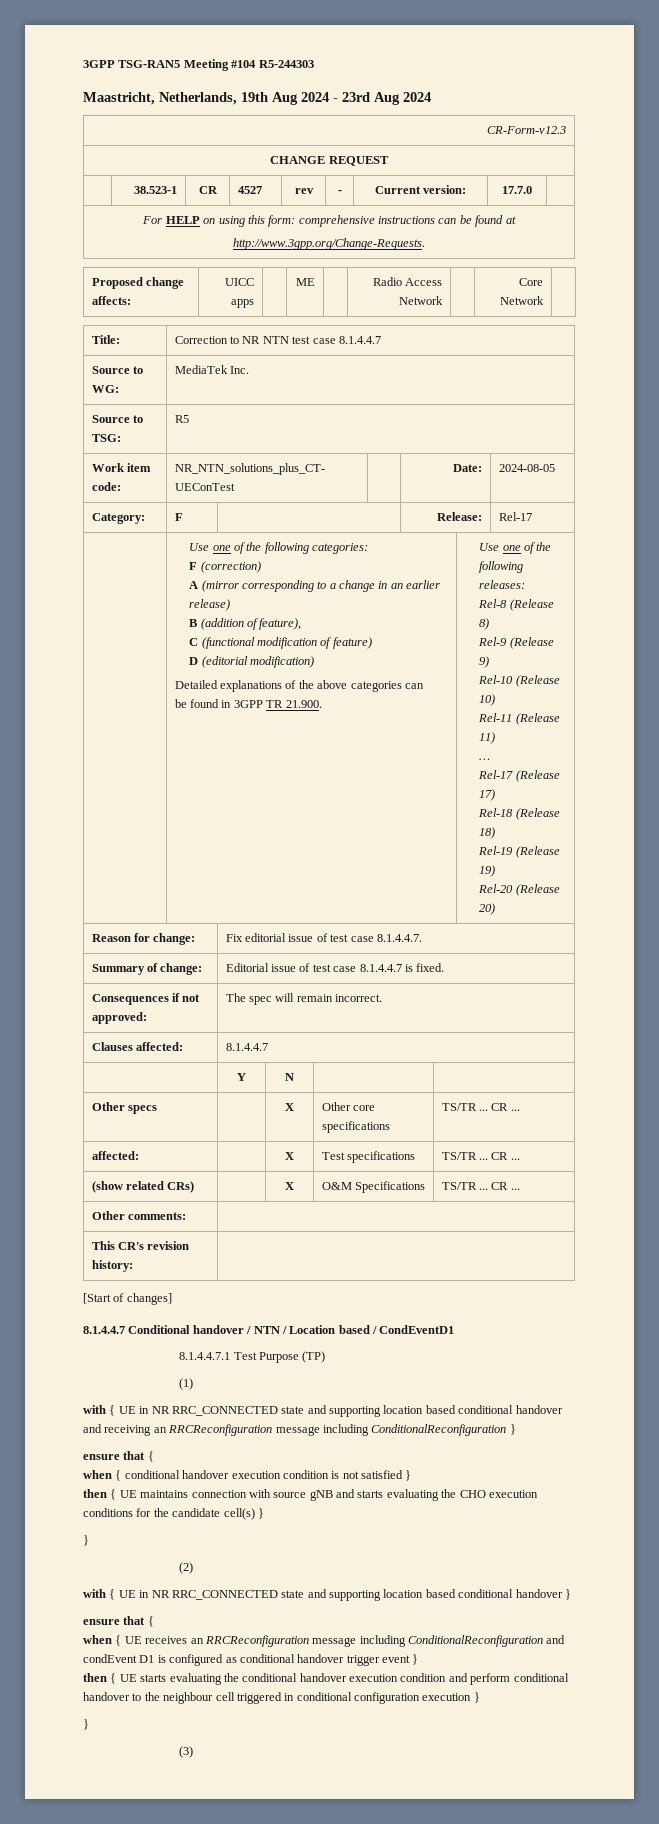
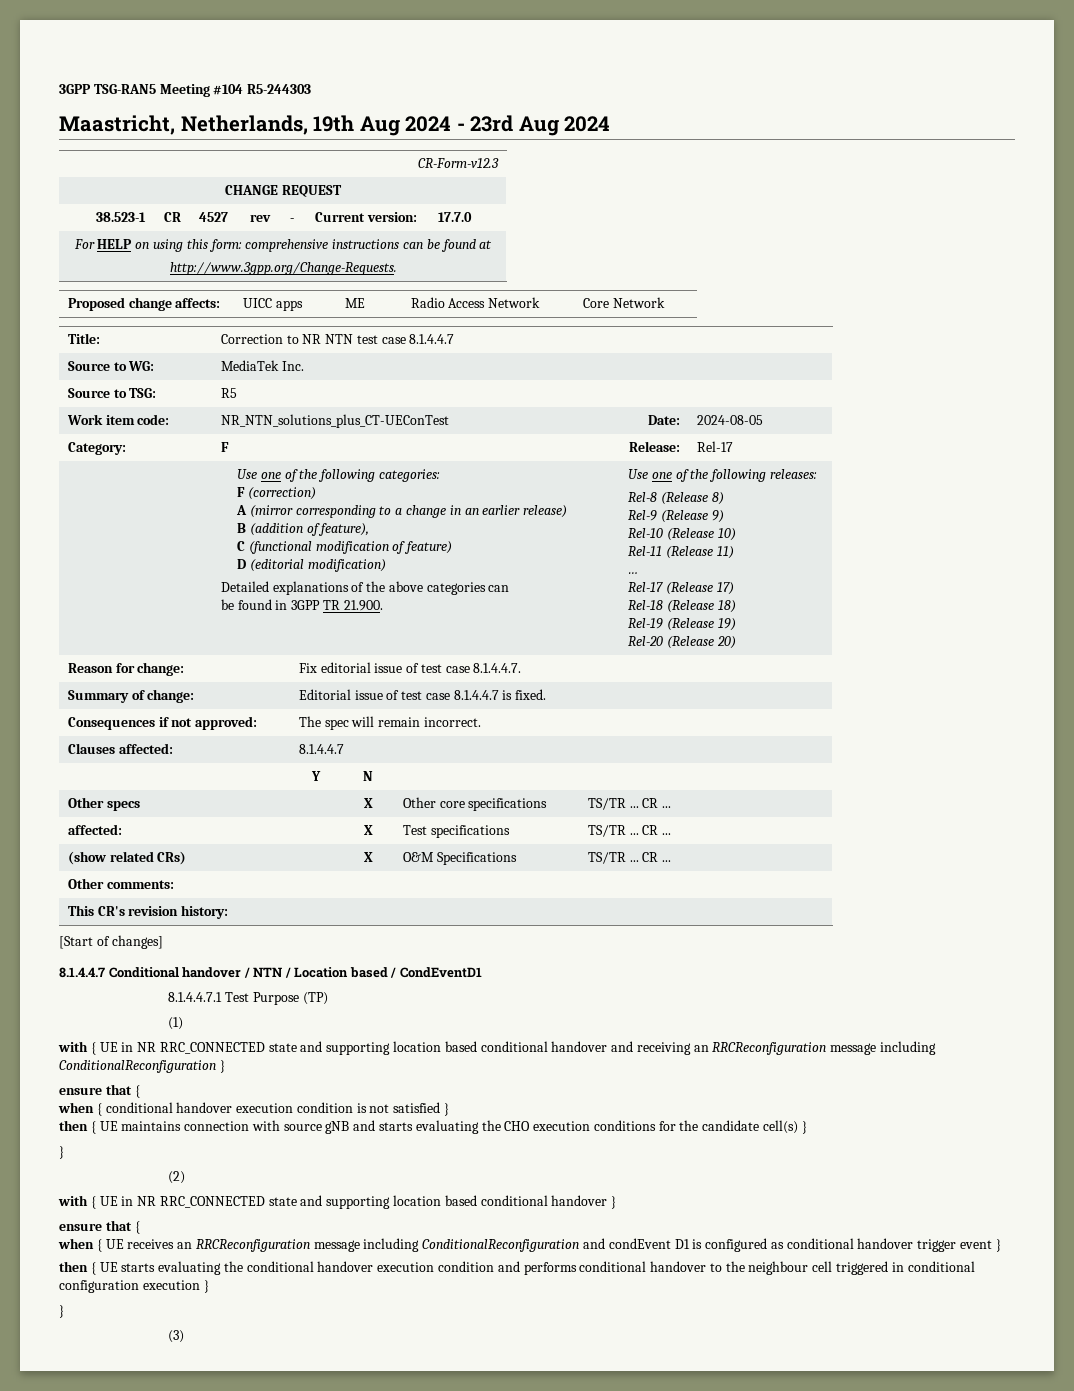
[470,1673,511,1685] perform -> [523,1262,577,1275] performs

